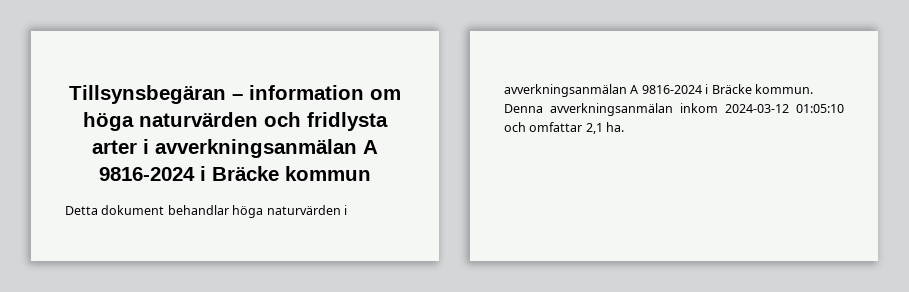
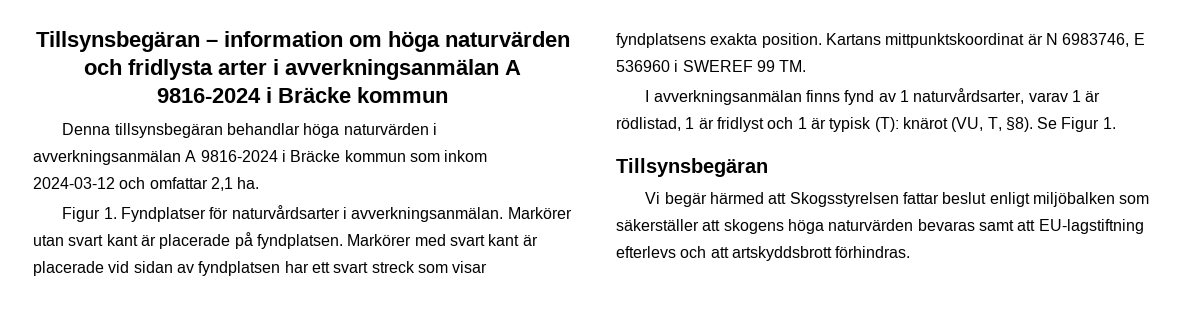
[65,205,165,215] Detta dokument -> [62,123,223,138] Denna tillsynsbegäran
[754,84,813,94] [504,103,673,116] kommun. Denna avverkningsanmälan -> [344,150,440,162] kommun som
[796,104,844,113] 01:05:10 -> (115, 183) none
(625, 127) none -> [62,205,572,222] [33,232,538,249] [33,261,488,276] [616,33,1145,48] [616,60,807,72] [645,88,1101,105] [616,117,1116,132] [616,158,768,177] [645,192,1150,207] [616,219,1144,234] [616,246,911,261] // Figur 1. Fyndplatser för naturvårdsarter i avverkningsanmälan. Markörer utan svart kant är placerade på fyndplatsen. Markörer med svart kant är placerade vid sidan av fyndplatsen har ett svart streck som visar fyndplatsens exakta position. Kartans mittpunktskoordinat är N 6983746, E 536960 i SWEREF 99 TM. // I avverkningsanmälan finns fynd av 1 naturvårdsarter, varav 1 är rödlistad, 1 är fridlyst och 1 är typisk (T): knärot (VU, T, §8). Se Figur 1. // Tillsynsbegäran // Vi begär härmed att Skogsstyrelsen fattar beslut enligt miljöbalken som säkerställer att skogens höga naturvärden bevaras samt att EU-lagstiftning efterlevs och att artskyddsbrott förhindras.

